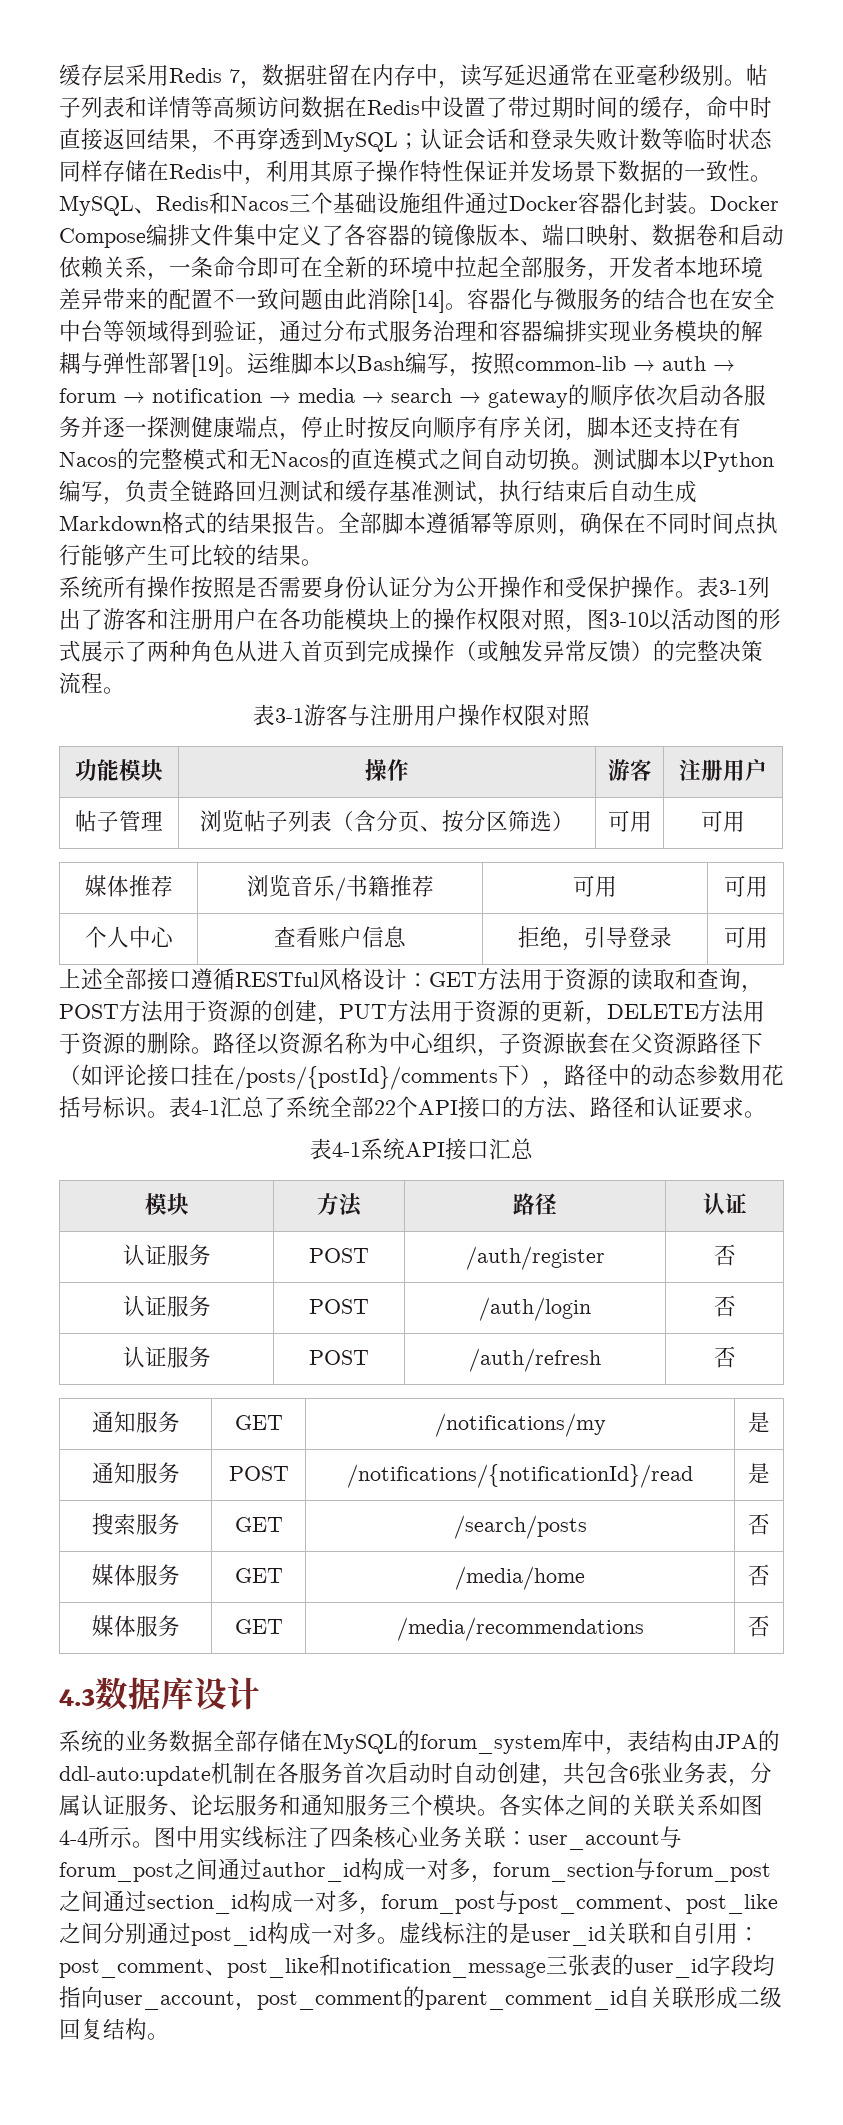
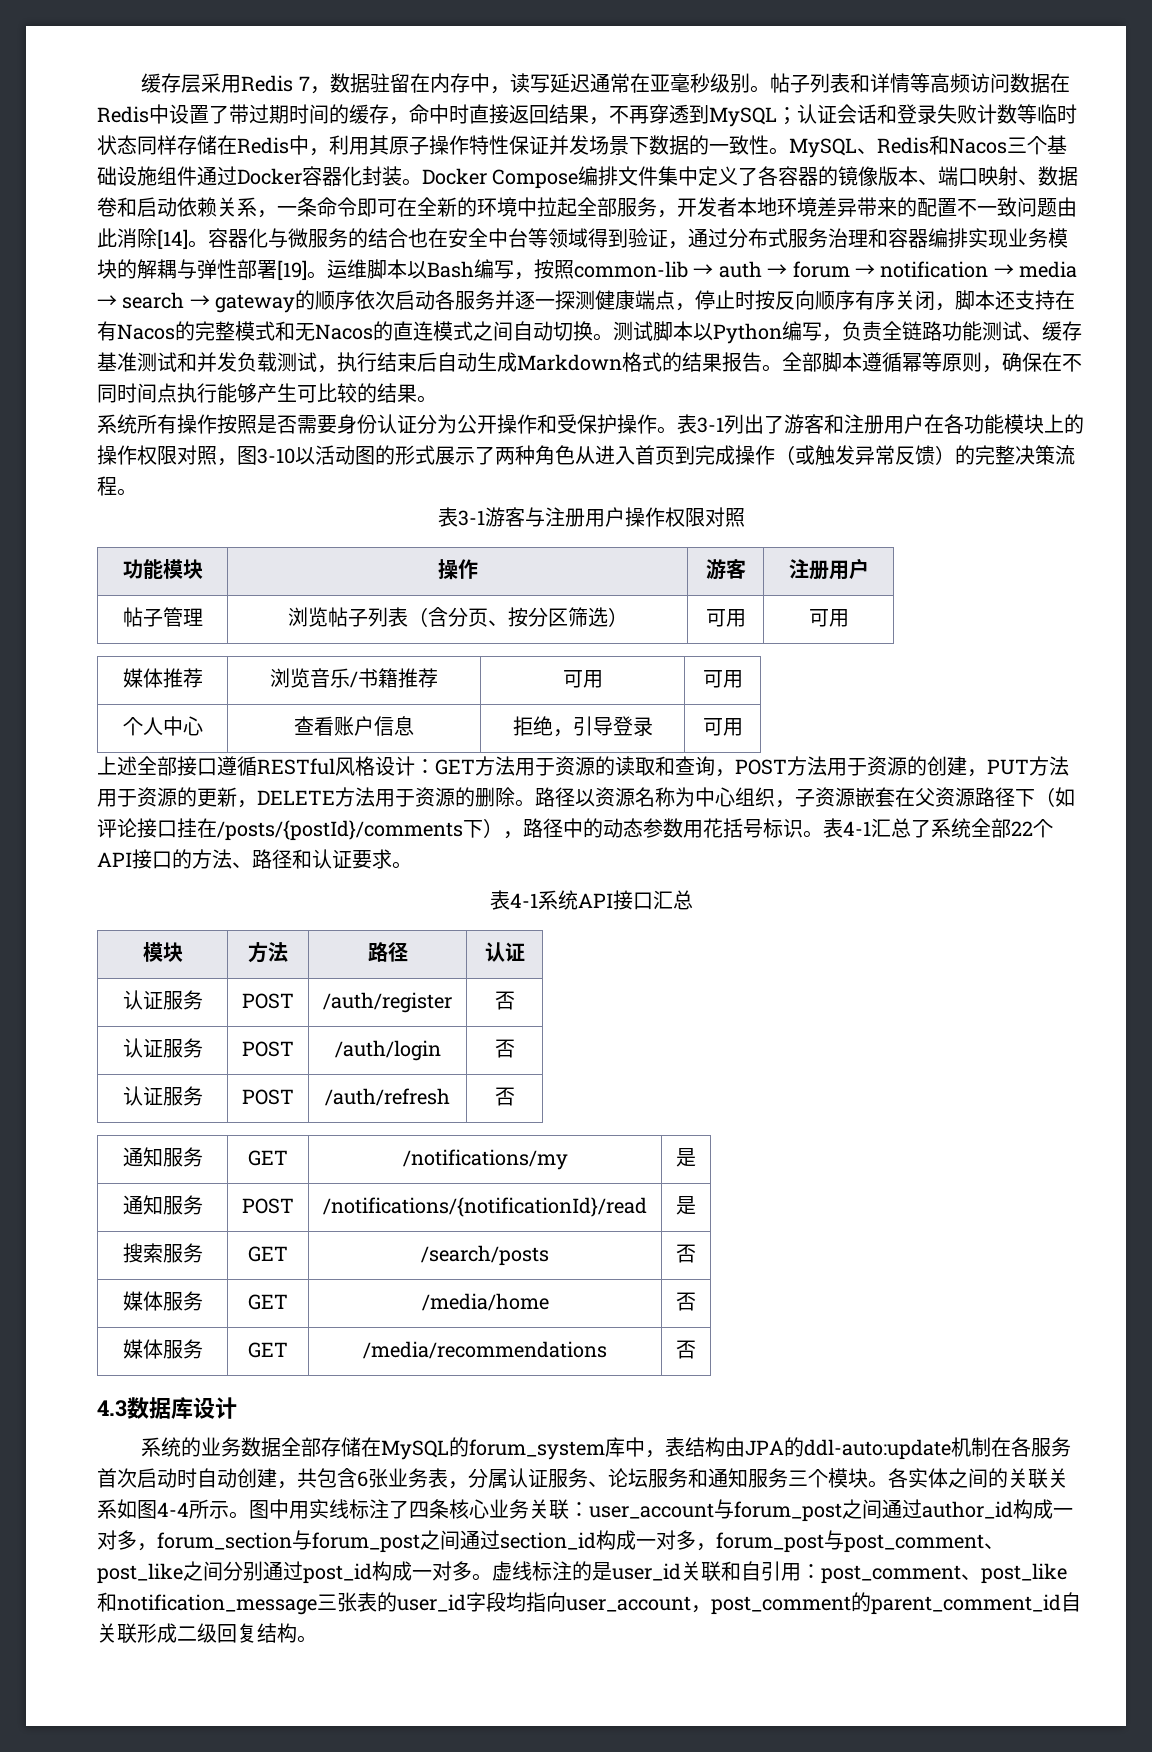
[235,480,345,502] 回归测试和 -> [942,321,1042,341] 功能测试、
(477, 491) none -> [177,352,317,372] 和并发负载测试

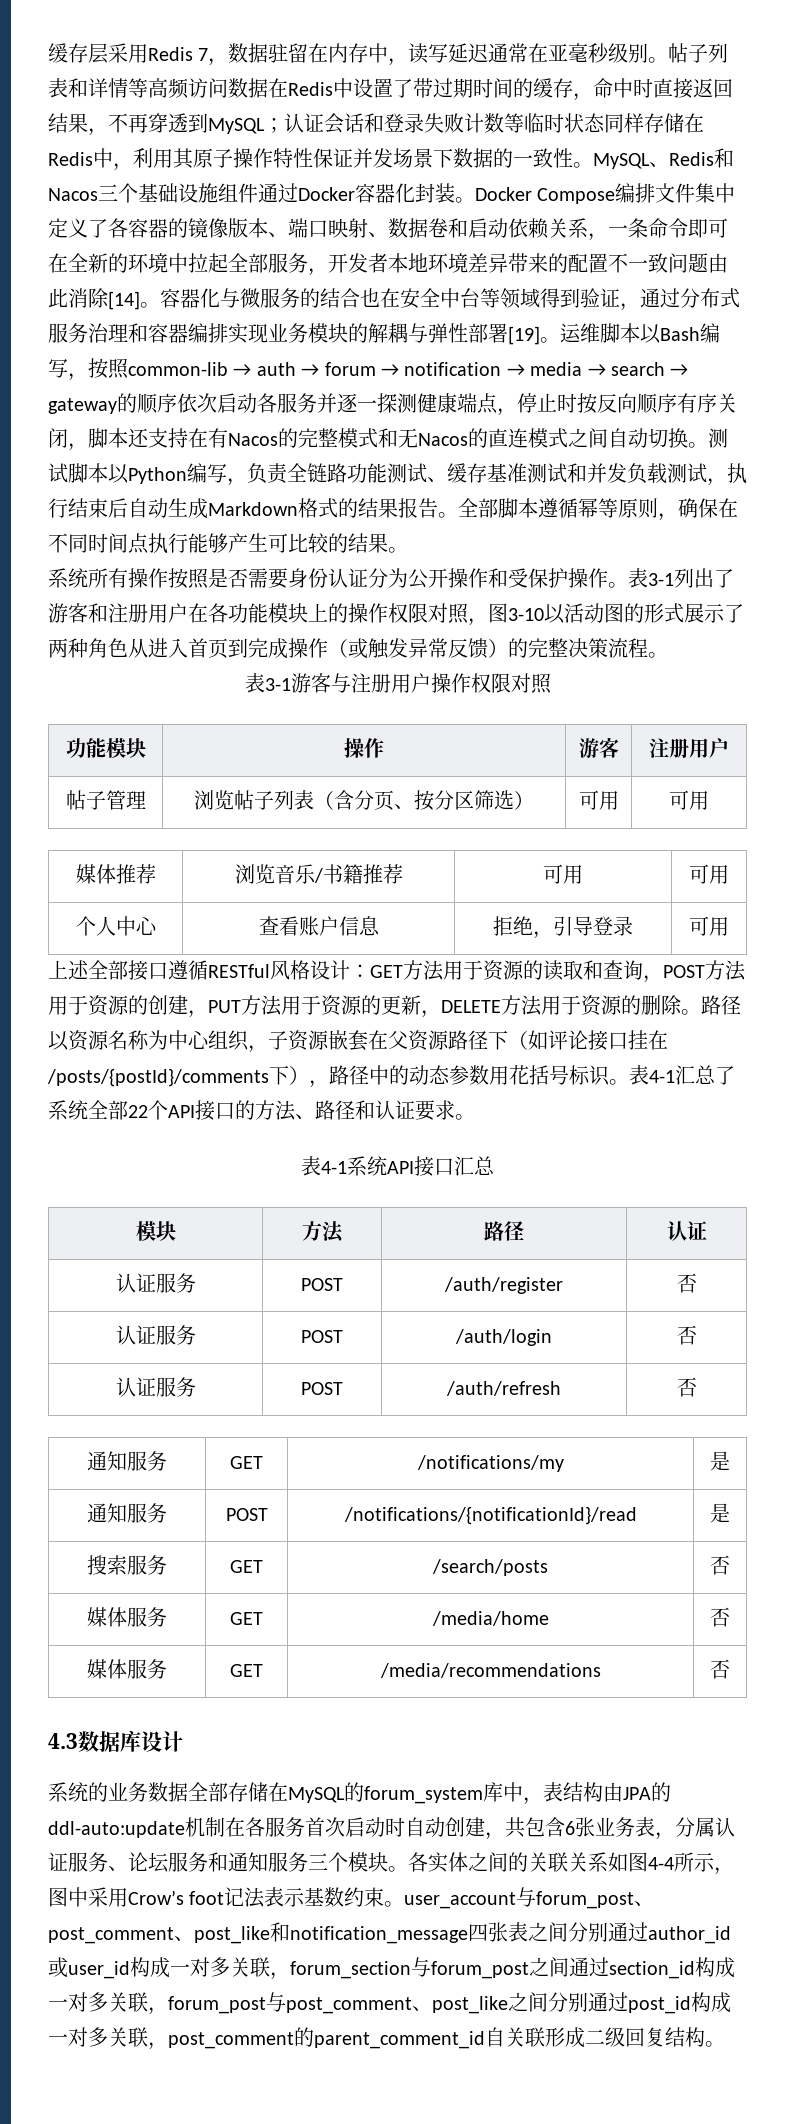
[229,1499,882,1522] 。图中用实线标注了四条核心业务关联：user_account与forum_post之间 -> [714,1867,734,1875] [48,1887,655,1909] [48,1922,608,1944] ，图中采用Crow’s foot记法表示基数约束。user_account与forum_post、post_comment、post_like和notification_message四张表之间分别
[1013,1499,1073,1519] [97,1530,137,1550] 构成一对多 -> [48,1957,270,1979] 或user_id构成一对多关联
(696, 1540) none -> [108,1992,148,2012] 关联
[472,1561,1067,1584] [97,1592,691,1615] 。虚线标注的是user_id关联和自引用：post_comment、post_like和notification_message三张表的user_id字段均指向user_account -> [108,2027,148,2047] 关联

